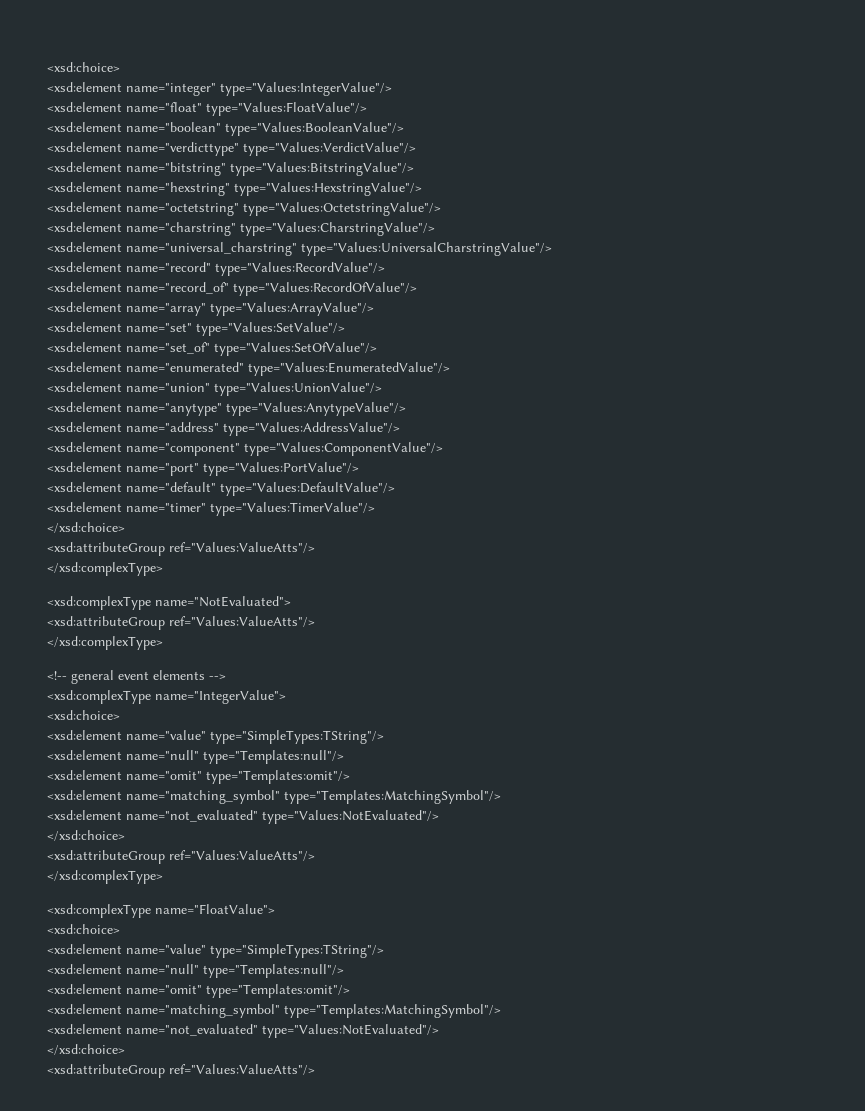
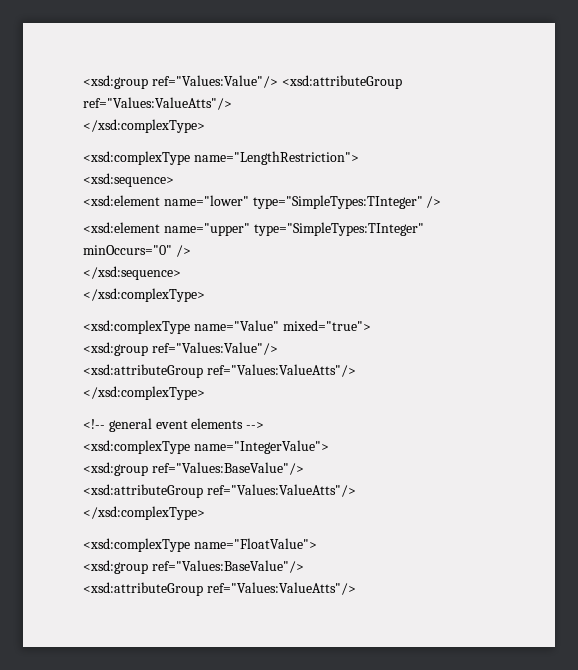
[47,62,120,72] [47,82,392,96] [47,102,367,116] [47,122,404,136] [47,142,416,156] [47,162,414,176] [47,182,422,196] [47,202,441,216] [47,222,435,236] [47,242,552,256] [47,262,385,276] [47,282,417,296] [47,302,374,316] [47,322,345,336] [47,342,377,356] [47,362,450,376] [47,382,382,396] [47,402,406,416] [47,422,400,436] [47,442,443,456] [47,462,359,476] [47,482,395,496] [47,502,375,516] [47,522,125,533] [47,542,315,556] [47,562,163,576] [47,596,291,610] <xsd:choice> // <xsd:element name="integer" type="Values:IntegerValue"/> // <xsd:element name="float" type="Values:FloatValue"/> // <xsd:element name="boolean" type="Values:BooleanValue"/> // <xsd:element name="verdicttype" type="Values:VerdictValue"/> // <xsd:element name="bitstring" type="Values:BitstringValue"/> // <xsd:element name="hexstring" type="Values:HexstringValue"/> // <xsd:element name="octetstring" type="Values:OctetstringValue"/> // <xsd:element name="charstring" type="Values:CharstringValue"/> // <xsd:element name="universal_charstring" type="Values:UniversalCharstringValue"/> // <xsd:element name="record" type="Values:RecordValue"/> // <xsd:element name="record_of" type="Values:RecordOfValue"/> // <xsd:element name="array" type="Values:ArrayValue"/> // <xsd:element name="set" type="Values:SetValue"/> // <xsd:element name="set_of" type="Values:SetOfValue"/> // <xsd:element name="enumerated" type="Values:EnumeratedValue"/> // <xsd:element name="union" type="Values:UnionValue"/> // <xsd:element name="anytype" type="Values:AnytypeValue"/> // <xsd:element name="address" type="Values:AddressValue"/> // <xsd:element name="component" type="Values:ComponentValue"/> // <xsd:element name="port" type="Values:PortValue"/> // <xsd:element name="default" type="Values:DefaultValue"/> // <xsd:element name="timer" type="Values:TimerValue"/> // </xsd:choice> // <xsd:attributeGroup ref="Values:ValueAtts"/> // </xsd:complexType> // <xsd:complexType name="NotEvaluated"> -> [83,75,402,89] [83,97,232,110] [83,119,205,133] [83,151,359,165] [83,173,174,187] [83,195,442,209] [83,222,424,236] [83,245,191,257] [83,266,181,280] [83,288,205,302] [83,320,371,334] [83,342,278,356] <xsd:group ref="Values:Value"/> <xsd:attributeGroup ref="Values:ValueAtts"/> // </xsd:complexType> // <xsd:complexType name="LengthRestriction"> // <xsd:sequence> // <xsd:element name="lower" type="SimpleTypes:TInteger" /> // <xsd:element name="upper" type="SimpleTypes:TInteger" minOccurs="0" /> // </xsd:sequence> // </xsd:complexType> // <xsd:complexType name="Value" mixed="true"> // <xsd:group ref="Values:Value"/>
[47,710,120,720] [47,730,384,744] [47,750,344,764] [47,770,350,784] [47,790,501,804] [47,810,439,824] [47,830,125,841] <xsd:choice> // <xsd:element name="value" type="SimpleTypes:TString"/> // <xsd:element name="null" type="Templates:null"/> // <xsd:element name="omit" type="Templates:omit"/> // <xsd:element name="matching_symbol" type="Templates:MatchingSymbol"/> // <xsd:element name="not_evaluated" type="Values:NotEvaluated"/> // </xsd:choice> -> [83,462,304,476] <xsd:group ref="Values:BaseValue"/>
[47,924,120,934] [47,944,384,958] [47,964,344,978] [47,984,350,998] [47,1004,501,1018] [47,1024,439,1038] [47,1044,125,1055] <xsd:choice> // <xsd:element name="value" type="SimpleTypes:TString"/> // <xsd:element name="null" type="Templates:null"/> // <xsd:element name="omit" type="Templates:omit"/> // <xsd:element name="matching_symbol" type="Templates:MatchingSymbol"/> // <xsd:element name="not_evaluated" type="Values:NotEvaluated"/> // </xsd:choice> -> [83,560,304,574] <xsd:group ref="Values:BaseValue"/>

